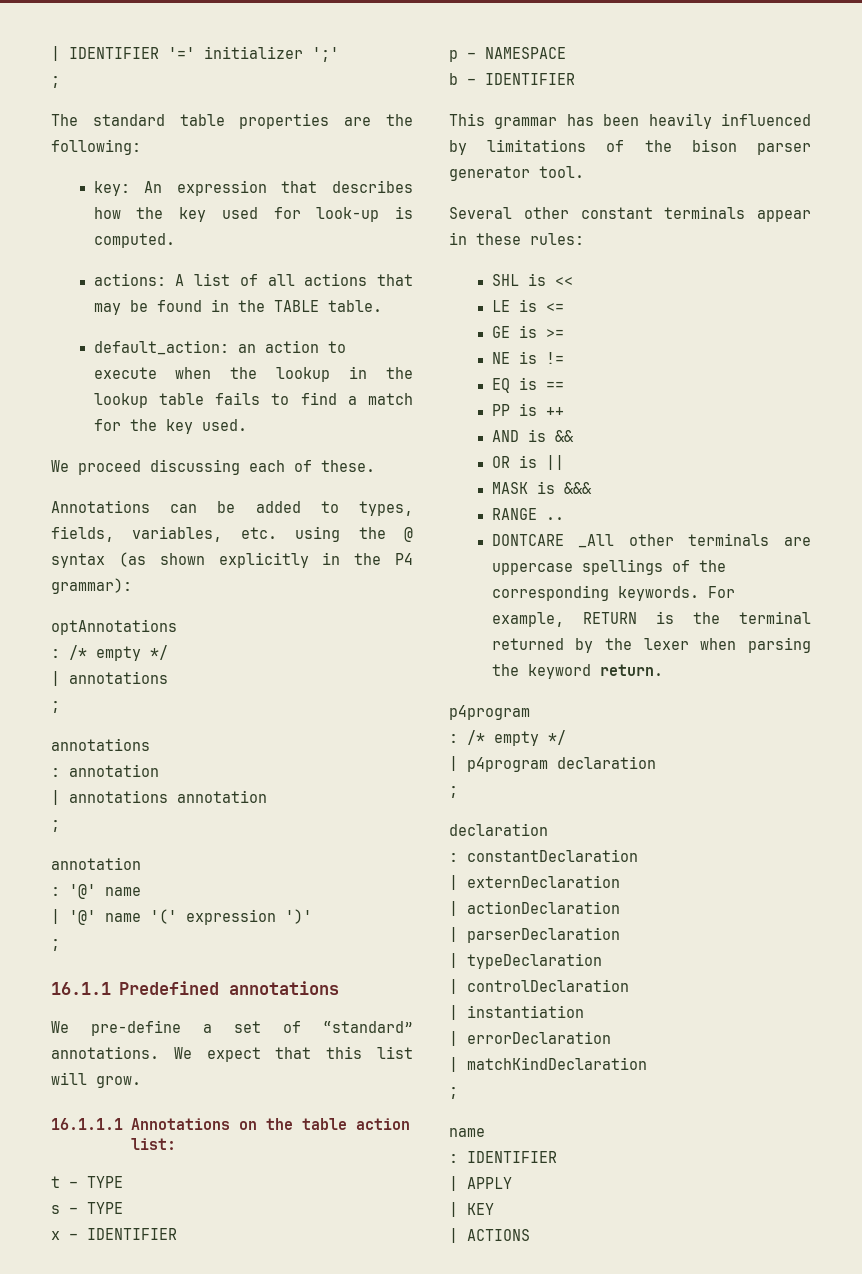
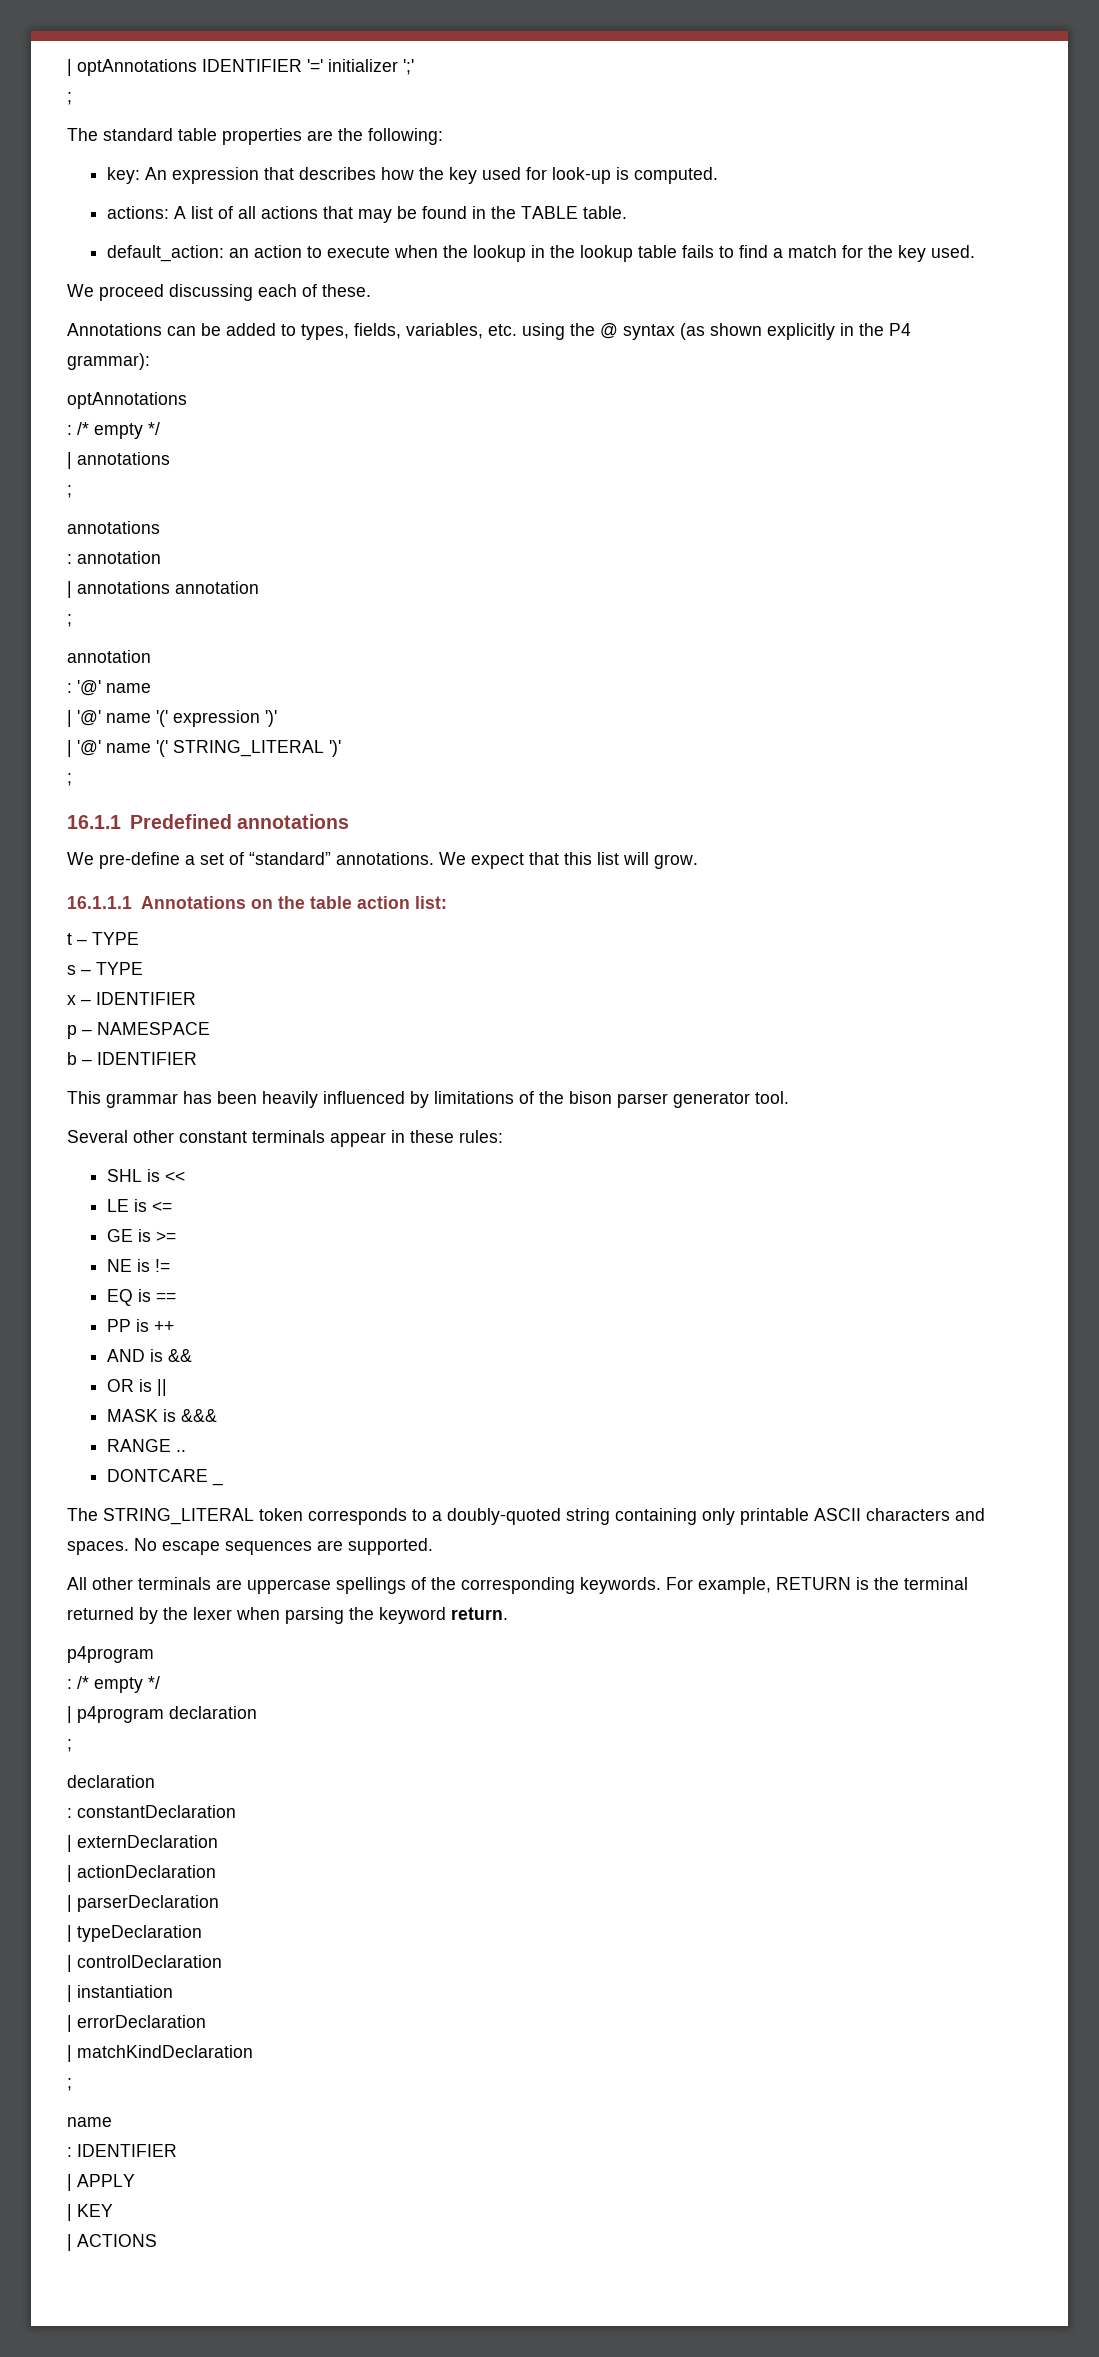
[51,46,60,61] | -> [67,59,197,76] | optAnnotations
(312, 916) none -> [67,740,341,757] // | '@' name '(' STRING_LITERAL ')'
[578,534,615,548] _All -> [211,1482,223,1486] [67,1508,985,1525] [67,1538,433,1555] [67,1577,87,1590] _ // The STRING_LITERAL token corresponds to a doubly-quoted string containing only printable ASCII characters and spaces. No escape sequences are supported. // All

